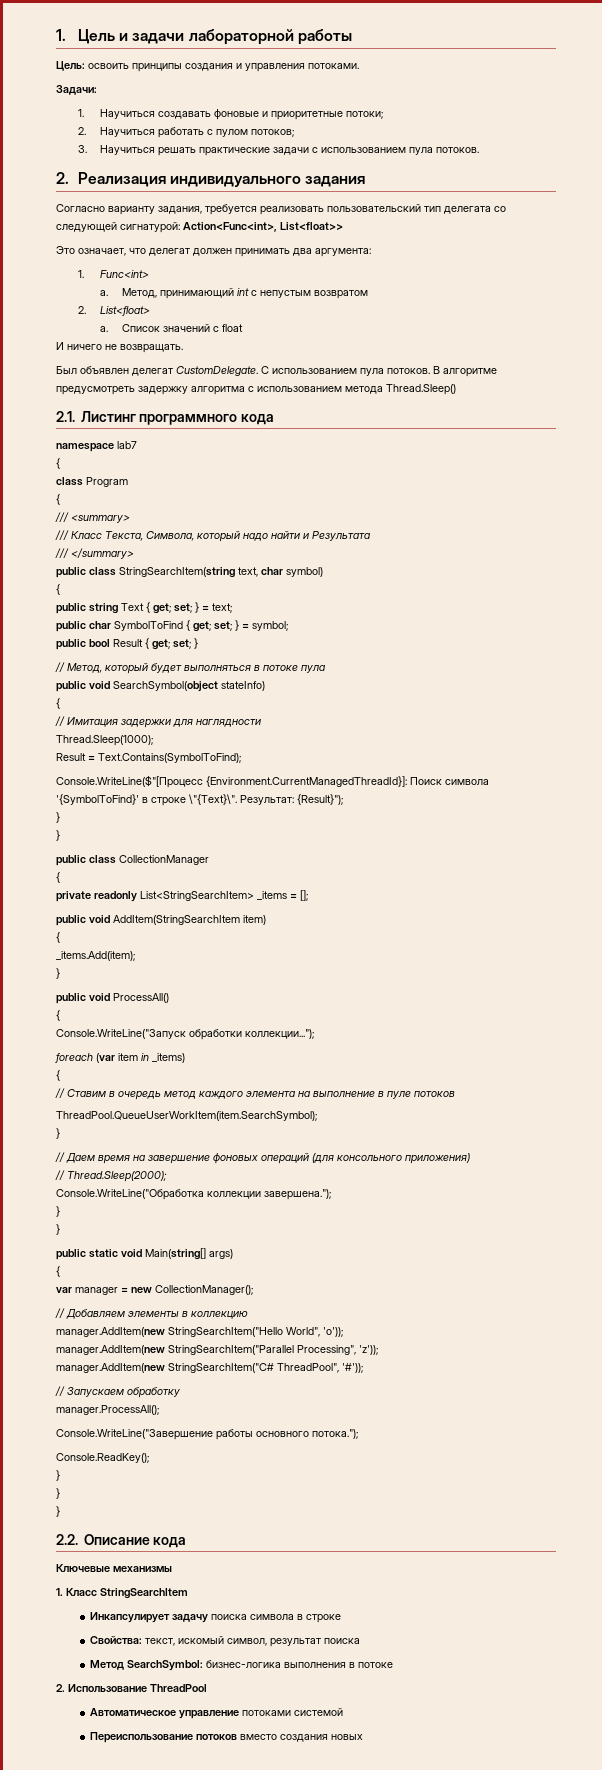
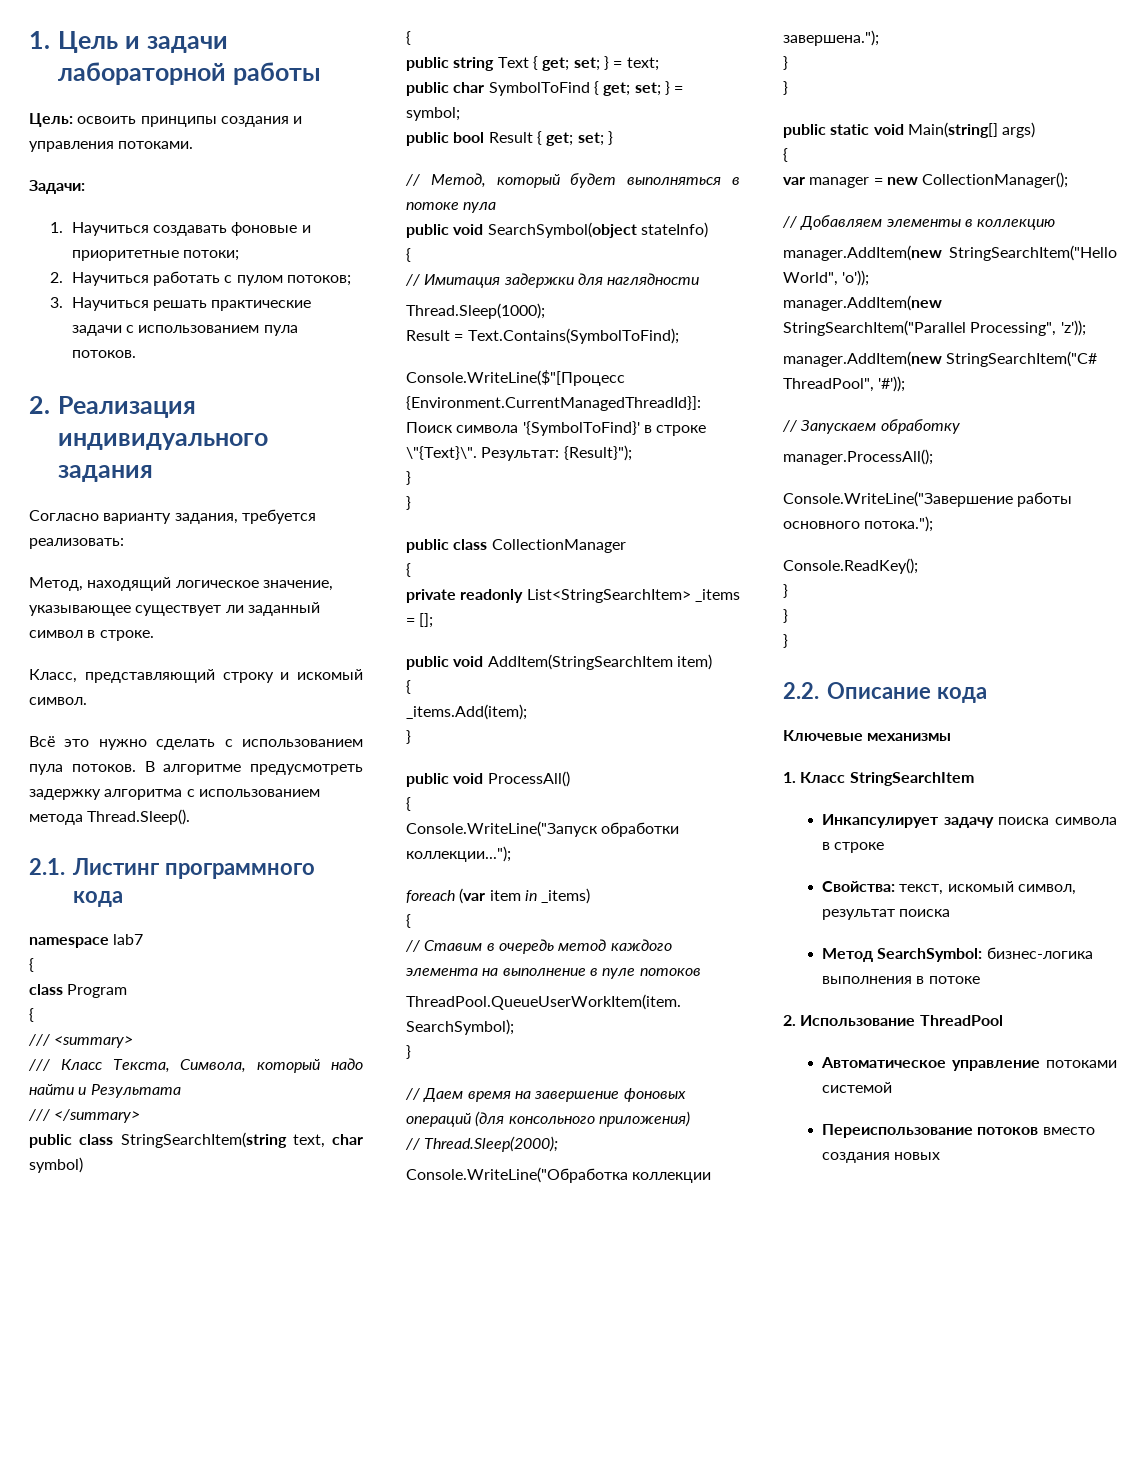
[260,204,506,215] [56,222,343,233] [56,246,371,257] [77,270,149,278] [99,288,368,299] [77,306,150,316] [99,324,243,332] [56,342,183,353] [56,366,269,376] реализовать пользовательский тип делегата со следующей сигнатурой: Action<Func<int>, List<float>> // Это означает, что делегат должен принимать два аргумента: // 1. Func<int> // a. Метод, принимающий int с непустым возвратом // 2. List<float> // a. Список значений с float // И ничего не возвращать. // Был объявлен делегат CustomDelegate. С -> [29,538,124,549] [29,577,333,591] [29,602,320,616] [29,630,154,641] [29,669,363,683] [29,697,87,705] [29,736,233,750] реализовать: // Метод, находящий логическое значение, указывающее существует ли заданный символ в строке. // Класс, представляющий строку и искомый символ. // Всё это нужно сделать с
[386,384,456,395] Thread.Sleep() -> [87,809,191,825] Thread.Sleep().

